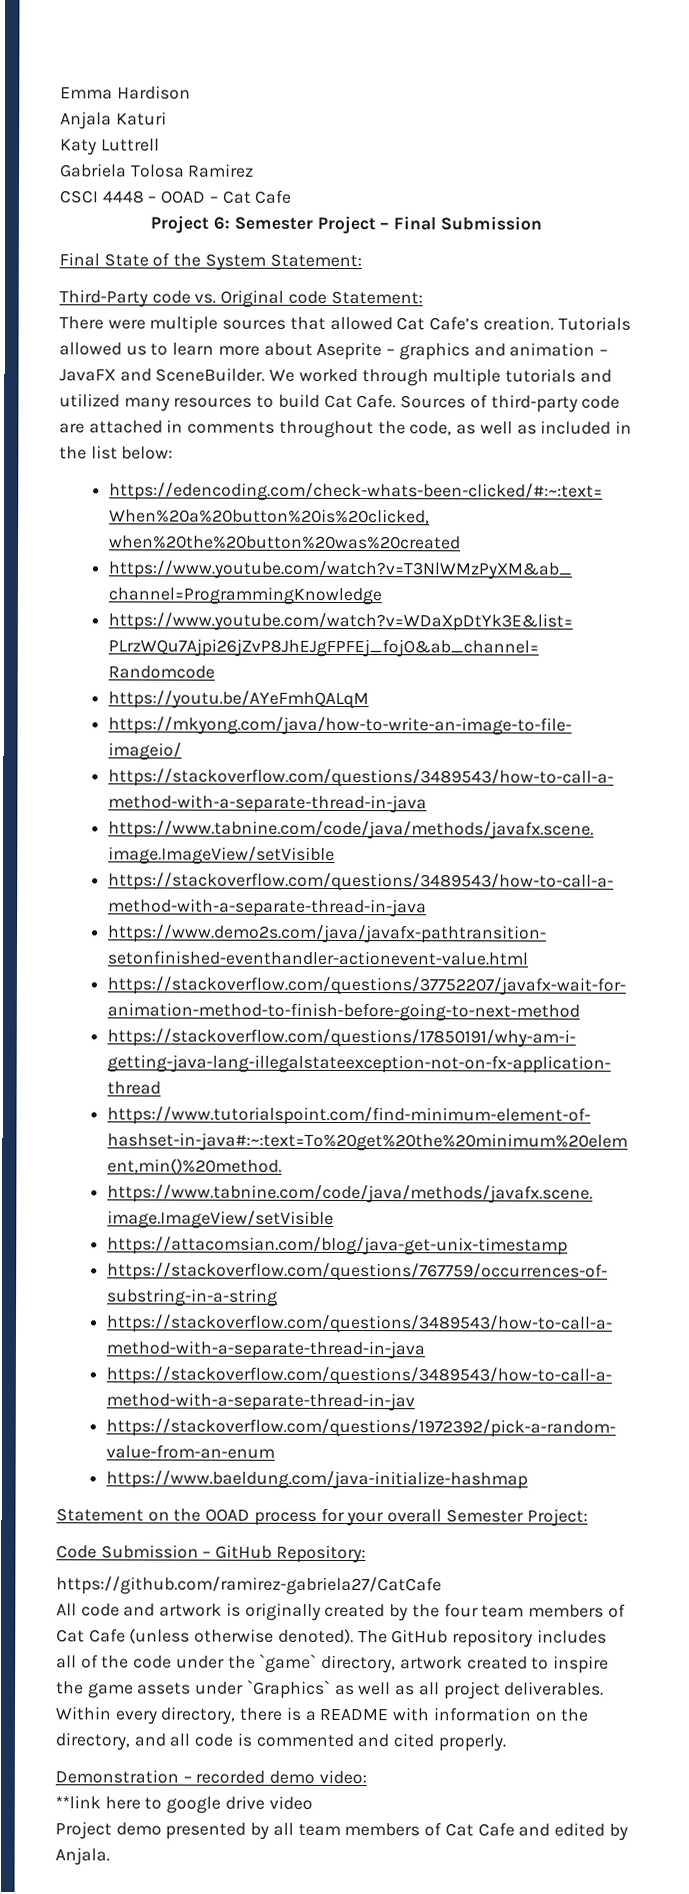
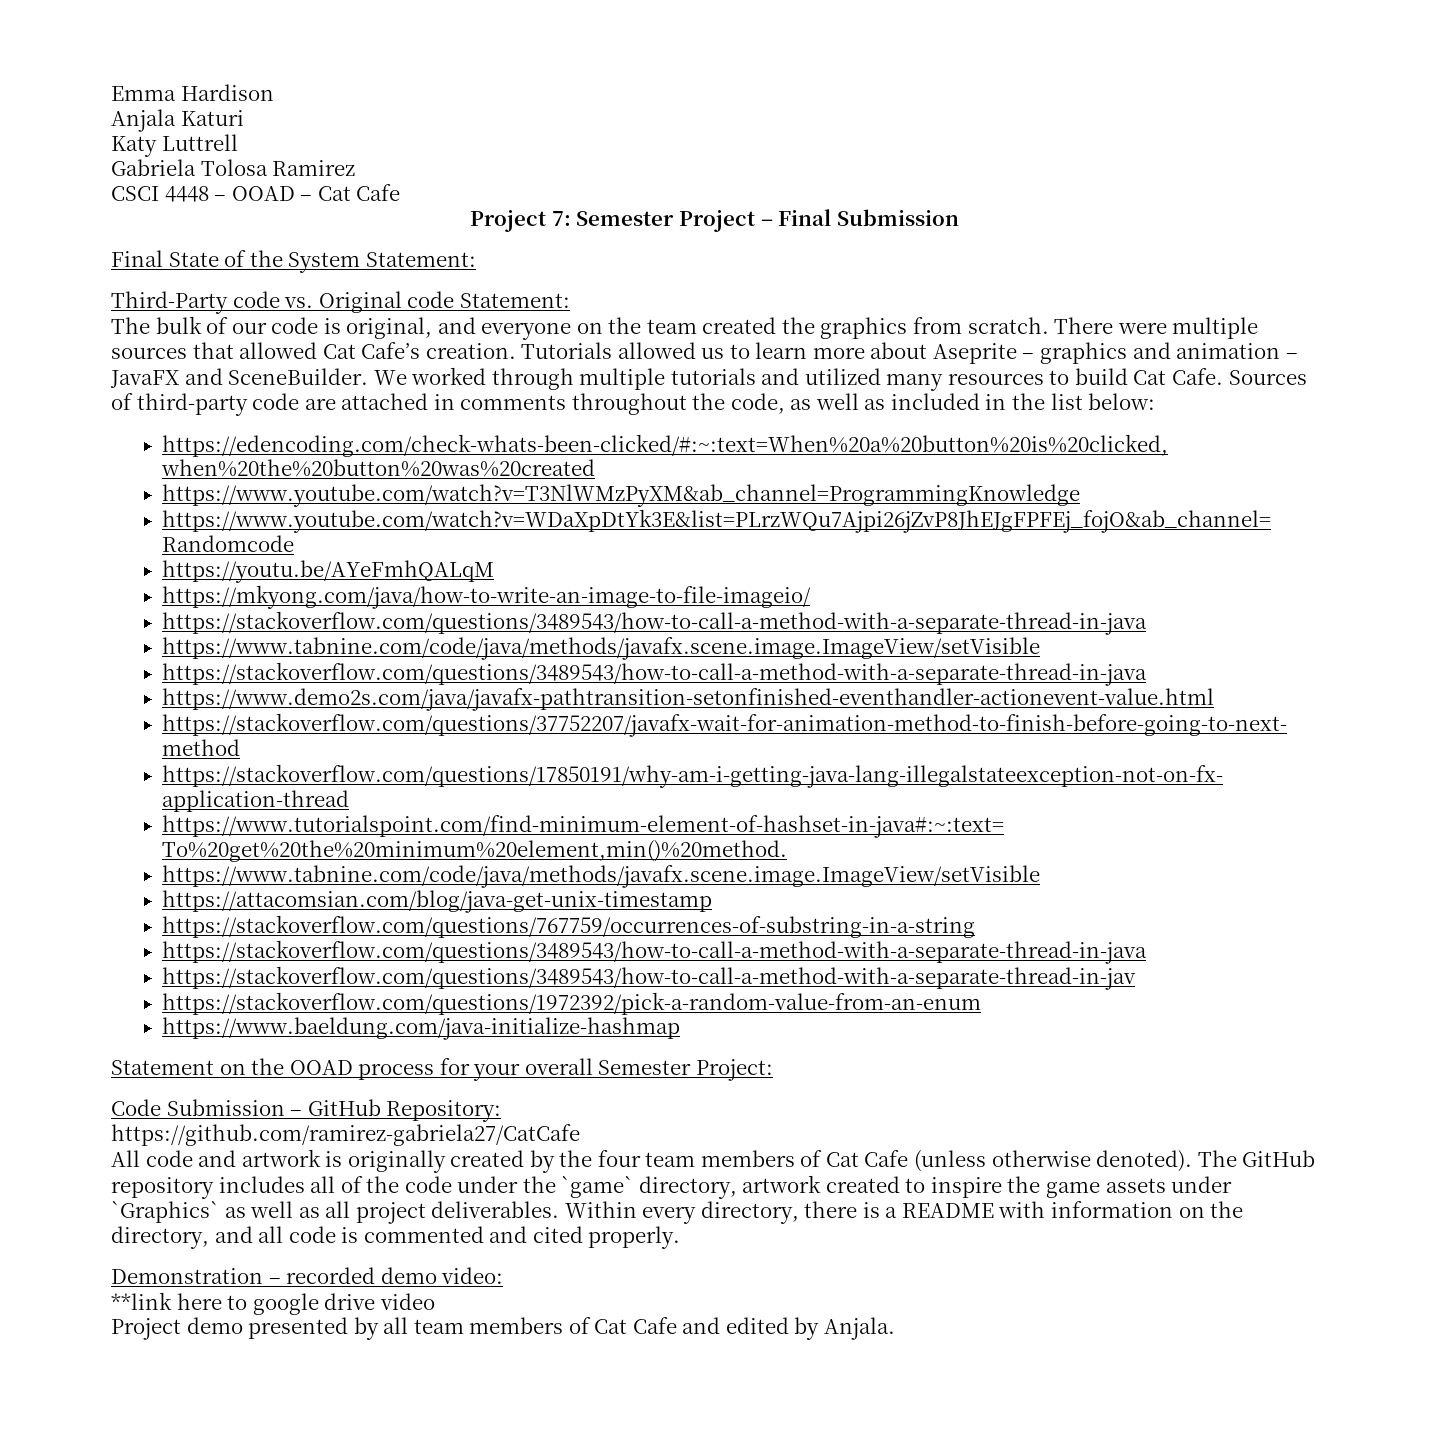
[213,216,231,230] 6: -> [551,211,571,226] 7:
(423, 297) none -> [111,316,1049,340] The bulk of our code is original, and everyone on the team created the graphics from scratch.

